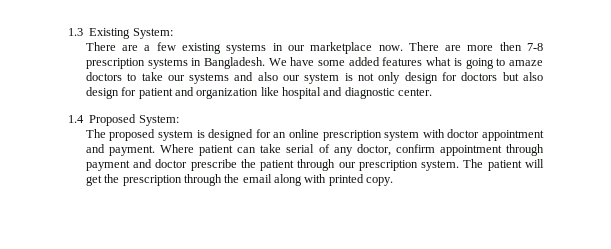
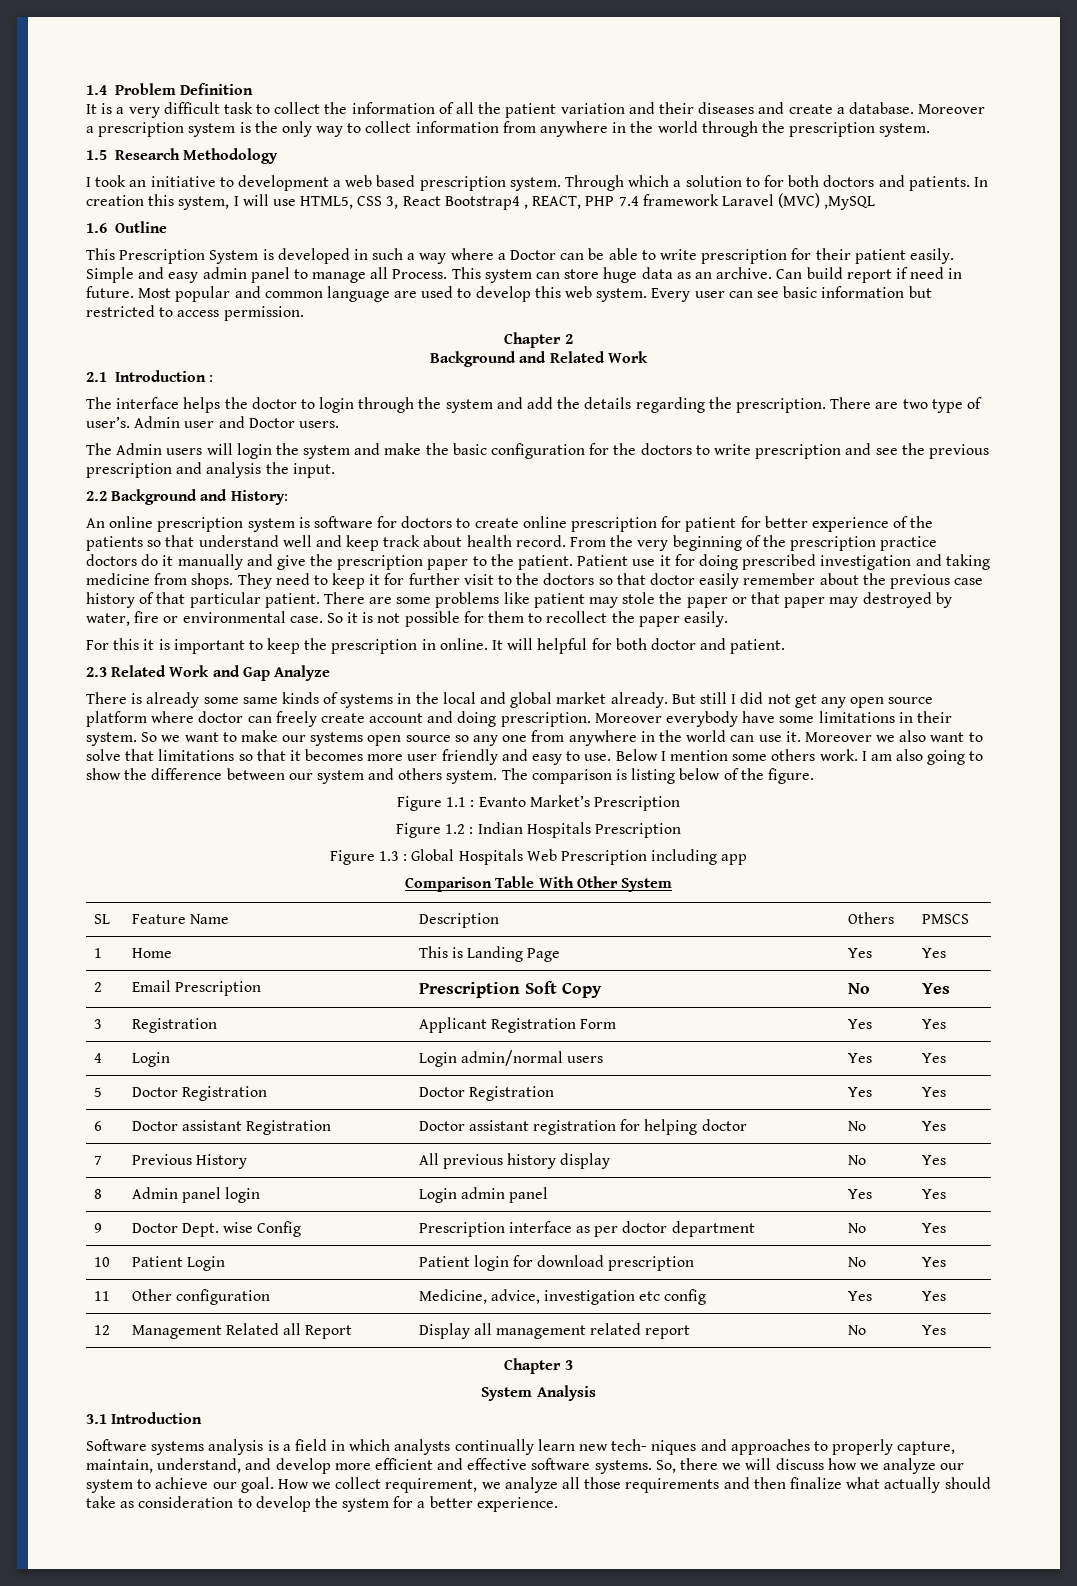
[68,28,173,39] [85,42,544,54] [85,57,543,69] [85,72,544,84] [85,87,433,99] [68,114,179,126] [85,129,544,141] [85,144,544,156] [85,159,544,171] [85,174,394,186] 1.3 Existing System: // There are a few existing systems in our marketplace now. There are more then 7-8 prescription systems in Bangladesh. We have some added features what is going to amaze doctors to take our systems and also our system is not only design for doctors but also design for patient and organization like hospital and diagnostic center. // 1.4 Proposed System: // The proposed system is designed for an online prescription system with doctor appointment and payment. Where patient can take serial of any doctor, confirm appointment through payment and doctor prescribe the patient through our prescription system. The patient will get the prescription through the email along with printed copy. -> [86,83,253,95] [86,102,986,118] [86,121,931,137] [86,148,278,164] [86,175,988,191] [86,193,876,210] [86,221,167,233] [86,248,954,264] [86,267,963,283] [86,286,932,302] [86,305,304,321] [504,332,573,348] [430,351,648,367] [86,370,213,382] [86,397,982,413] [86,416,339,428] [86,443,989,459] [86,462,335,478] [86,489,288,505] [86,516,934,532] [86,535,938,551] [86,554,990,570] [86,573,984,589] [86,592,952,608] [86,611,728,627] [86,638,786,654] [86,665,330,681] [86,692,934,708] [86,711,952,727] [86,730,983,746] [86,749,984,765] [86,768,814,784] [397,795,680,811] [396,822,681,838] [329,849,748,865] [405,876,672,892] [93,914,110,924] [131,914,229,924] [418,913,499,928] [847,912,894,924] [921,914,969,924] [93,948,102,958] [131,948,172,958] [418,946,561,962] [847,948,872,958] [921,948,946,958] [93,982,102,992] [131,980,261,996] [418,981,602,998] [847,983,870,994] [921,983,950,994] [93,1019,102,1029] [131,1018,217,1033] [418,1017,616,1033] [847,1019,872,1029] [921,1019,946,1029] [93,1053,102,1063] [131,1052,170,1067] [418,1050,603,1067] [847,1053,872,1063] [921,1053,946,1063] [93,1087,102,1097] [131,1086,267,1101] [418,1086,554,1101] [847,1087,872,1097] [921,1087,946,1097] [93,1121,102,1131] [131,1120,331,1135] [418,1119,747,1135] [847,1121,866,1131] [921,1121,946,1131] [93,1156,102,1165] [131,1154,247,1169] [418,1153,611,1169] [847,1155,866,1165] [921,1155,946,1165] [93,1189,102,1199] [131,1187,260,1203] [418,1187,548,1203] [847,1189,872,1199] [921,1189,946,1199] [93,1223,102,1233] [131,1221,302,1237] [418,1221,755,1237] [847,1223,866,1233] [921,1223,946,1233] [93,1257,110,1267] [131,1256,225,1271] [418,1255,695,1271] [847,1257,866,1267] [921,1257,946,1267] [93,1291,110,1301] [131,1289,270,1305] [418,1289,707,1305] [847,1291,872,1301] [921,1291,946,1301] [93,1325,110,1335] [131,1323,353,1339] [418,1323,691,1339] [847,1325,866,1335] [921,1325,946,1335] [504,1358,573,1374] [481,1385,596,1401] [86,1412,203,1424] [86,1439,956,1455] [86,1458,965,1474] [86,1477,991,1493] [86,1496,558,1512] 1.4 Problem Definition // It is a very difficult task to collect the information of all the patient variation and their diseases and create a database. Moreover a prescription system is the only way to collect information from anywhere in the world through the prescription system. // 1.5 Research Methodology // I took an initiative to development a web based prescription system. Through which a solution to for both doctors and patients. In creation this system, I will use HTML5, CSS 3, React Bootstrap4 , REACT, PHP 7.4 framework Laravel (MVC) ,MySQL // 1.6 Outline // This Prescription System is developed in such a way where a Doctor can be able to write prescription for their patient easily. Simple and easy admin panel to manage all Process. This system can store huge data as an archive. Can build report if need in future. Most popular and common language are used to develop this web system. Every user can see basic information but restricted to access permission. // Chapter 2 // Background and Related Work // 2.1 Introduction : // The interface helps the doctor to login through the system and add the details regarding the prescription. There are two type of user’s. Admin user and Doctor users. // The Admin users will login the system and make the basic configuration for the doctors to write prescription and see the previous prescription and analysis the input. // 2.2 Background and History: // An online prescription system is software for doctors to create online prescription for patient for better experience of the patients so that understand well and keep track about health record. From the very beginning of the prescription practice doctors do it manually and give the prescription paper to the patient. Patient use it for doing prescribed investigation and taking medicine from shops. They need to keep it for further visit to the doctors so that doctor easily remember about the previous case history of that particular patient. There are some problems like patient may stole the paper or that paper may destroyed by water, fire or environmental case. So it is not possible for them to recollect the paper easily. // For this it is important to keep the prescription in online. It will helpful for both doctor and patient. // 2.3 Related Work and Gap Analyze // There is already some same kinds of systems in the local and global market already. But still I did not get any open source platform where doctor can freely create account and doing prescription. Moreover everybody have some limitations in their system. So we want to make our systems open source so any one from anywhere in the world can use it. Moreover we also want to solve that limitations so that it becomes more user friendly and easy to use. Below I mention some others work. I am also going to show the difference between our system and others system. The comparison is listing below of the figure. // Figure 1.1 : Evanto Market’s Prescription // Figure 1.2 : Indian Hospitals Prescription // Figure 1.3 : Global Hospitals Web Prescription including app // Comparison Table With Other System // SL | Feature Name | Description | Others | PMSCS // 1 | Home | This is Landing Page | Yes | Yes // 2 | Email Prescription | Prescription Soft Copy | No | Yes // 3 | Registration | Applicant Registration Form | Yes | Yes // 4 | Login | Login admin/normal users | Yes | Yes // 5 | Doctor Registration | Doctor Registration | Yes | Yes // 6 | Doctor assistant Registration | Doctor assistant registration for helping doctor | No | Yes // 7 | Previous History | All previous history display | No | Yes // 8 | Admin panel login | Login admin panel | Yes | Yes // 9 | Doctor Dept. wise Config | Prescription interface as per doctor department | No | Yes // 10 | Patient Login | Patient login for download prescription | No | Yes // 11 | Other configuration | Medicine, advice, investigation etc config | Yes | Yes // 12 | Management Related all Report | Display all management related report | No | Yes // Chapter 3 // System Analysis // 3.1 Introduction // Software systems analysis is a field in which analysts continually learn new tech- niques and approaches to properly capture, maintain, understand, and develop more efficient and effective software systems. So, there we will discuss how we analyze our system to achieve our goal. How we collect requirement, we analyze all those requirements and then finalize what actually should take as consideration to develop the system for a better experience.

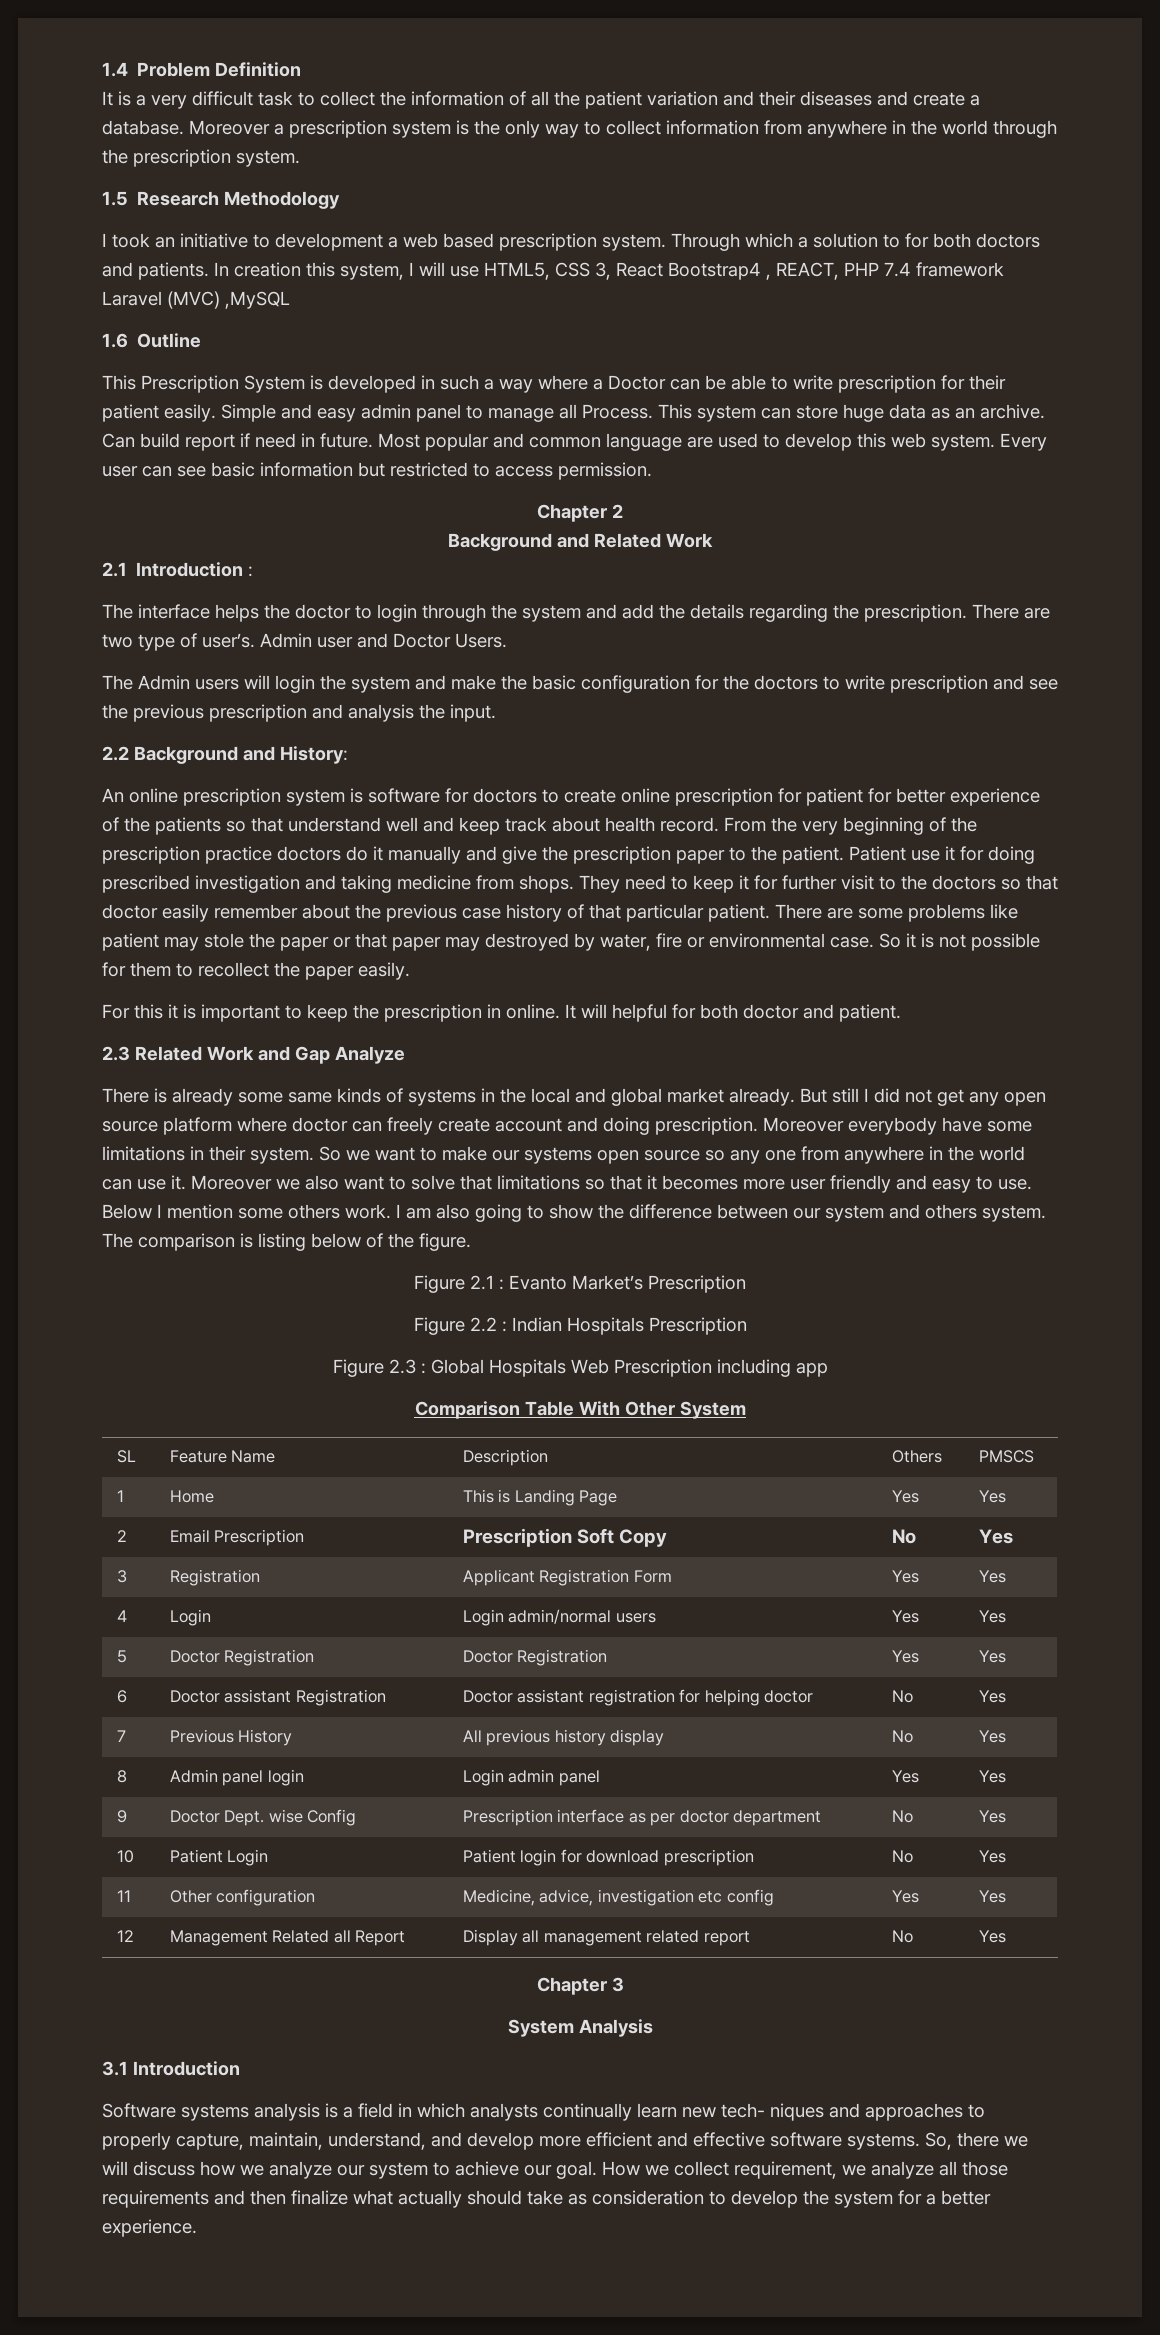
[298,421,339,428] users. -> [455,633,507,648] Users.
[446,797,467,807] 1.1 -> [470,1275,494,1290] 2.1
[445,824,466,834] 1.2 -> [469,1317,497,1332] 2.2
[378,851,399,861] 1.3 -> [388,1359,416,1374] 2.3

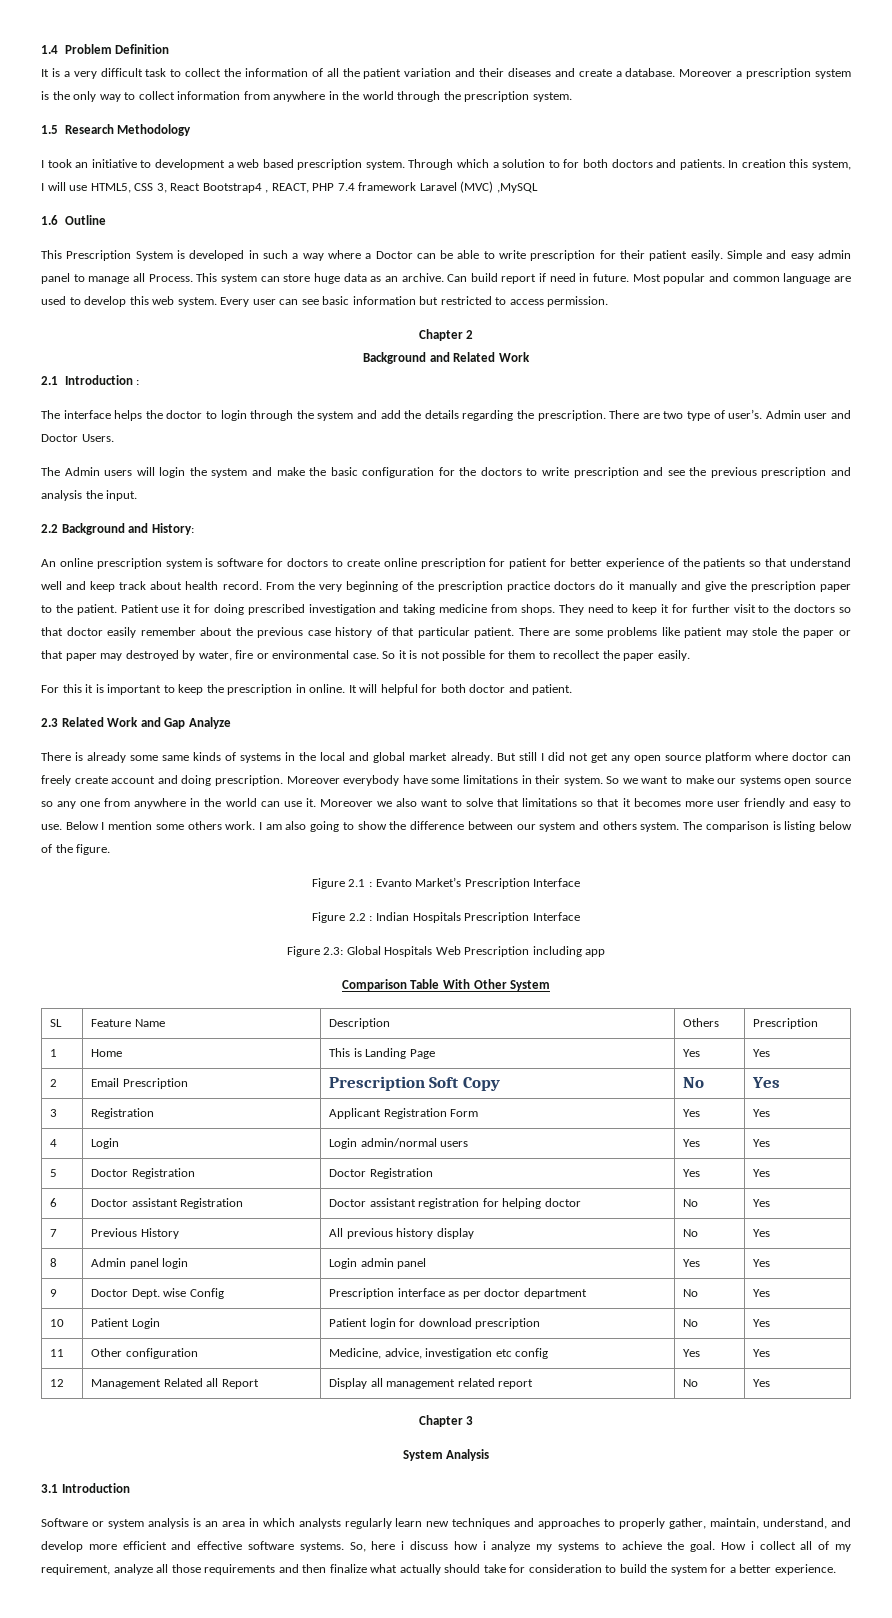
(746, 1284) none -> [533,878,581,887] Interface
[332,1359,426,1377] // Figure 2.3 : -> [532,912,580,921] [286,946,344,957] Interface // Figure 2.3:
[978,1450,1034,1463] PMSCS -> [752,1018,818,1029] Prescription
[181,2103,393,2121] systems analysis is a field -> [91,1518,245,1529] or system analysis is an area
[543,2103,632,2121] continually -> [344,1518,392,1529] regularly
[721,2103,824,2121] tech- niques -> [452,1518,511,1529] techniques
[176,2133,244,2150] capture, -> [669,1518,707,1529] gather,
[957,2132,1028,2147] [102,2161,428,2179] there we will discuss how we analyze our system -> [371,1541,600,1552] here i discuss how i analyze my systems
[524,2165,552,2176] our -> [667,1541,685,1550] the
[645,2161,866,2179] we collect requirement, we -> [750,1541,851,1552] [41,1564,110,1575] i collect all of my requirement,
[568,2194,587,2205] as -> [509,1564,526,1573] for
[731,2190,798,2208] develop -> [619,1564,647,1573] build

